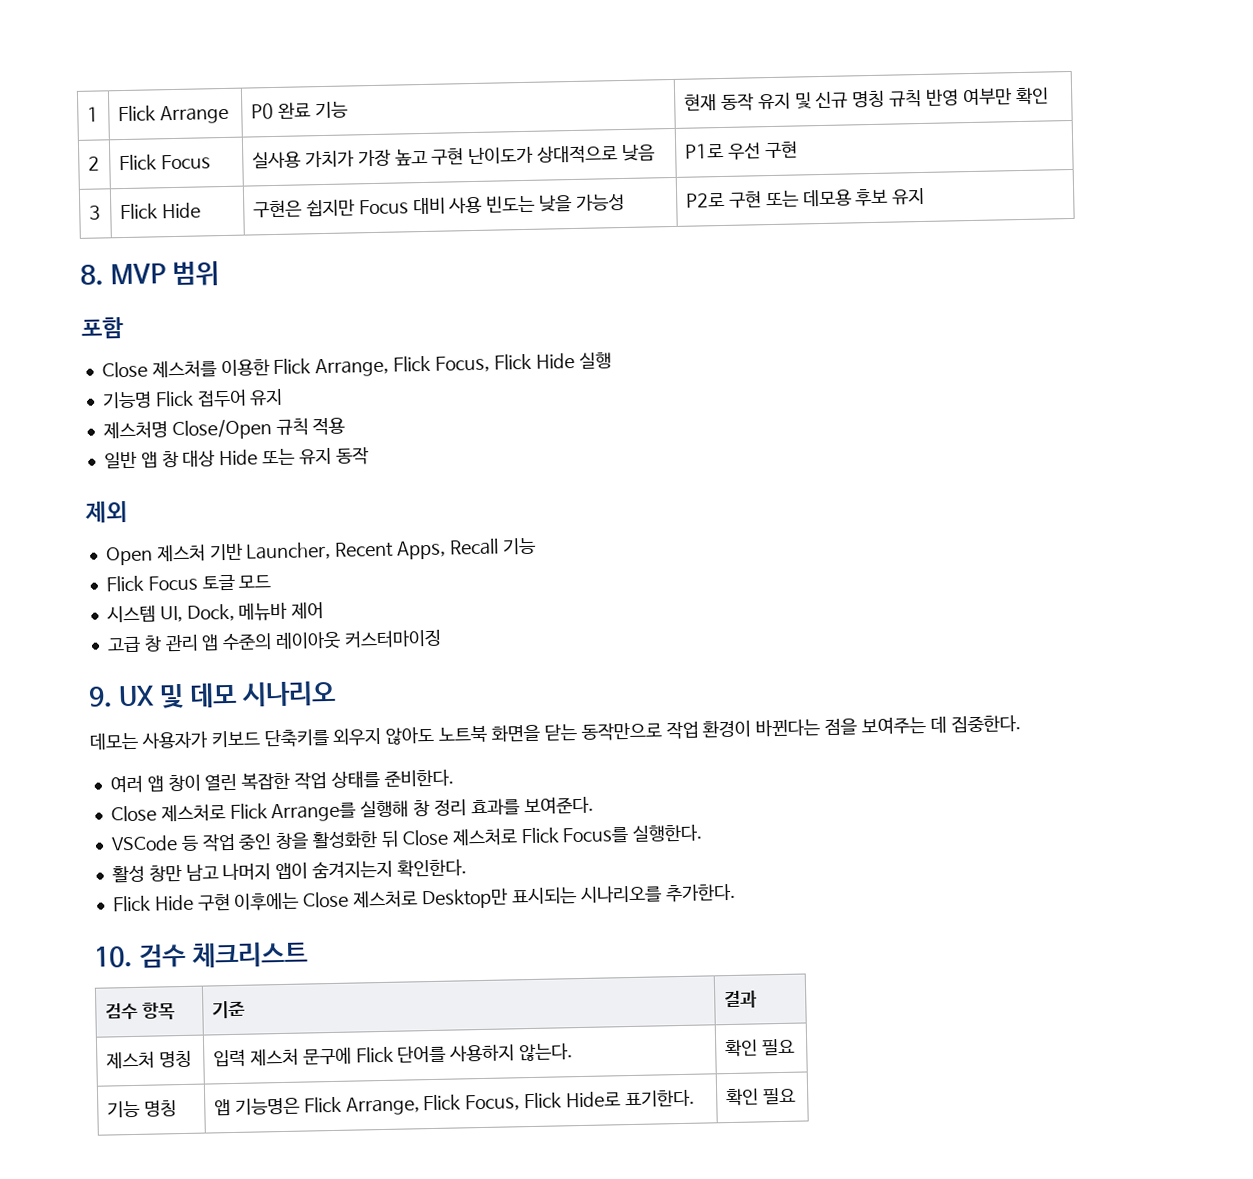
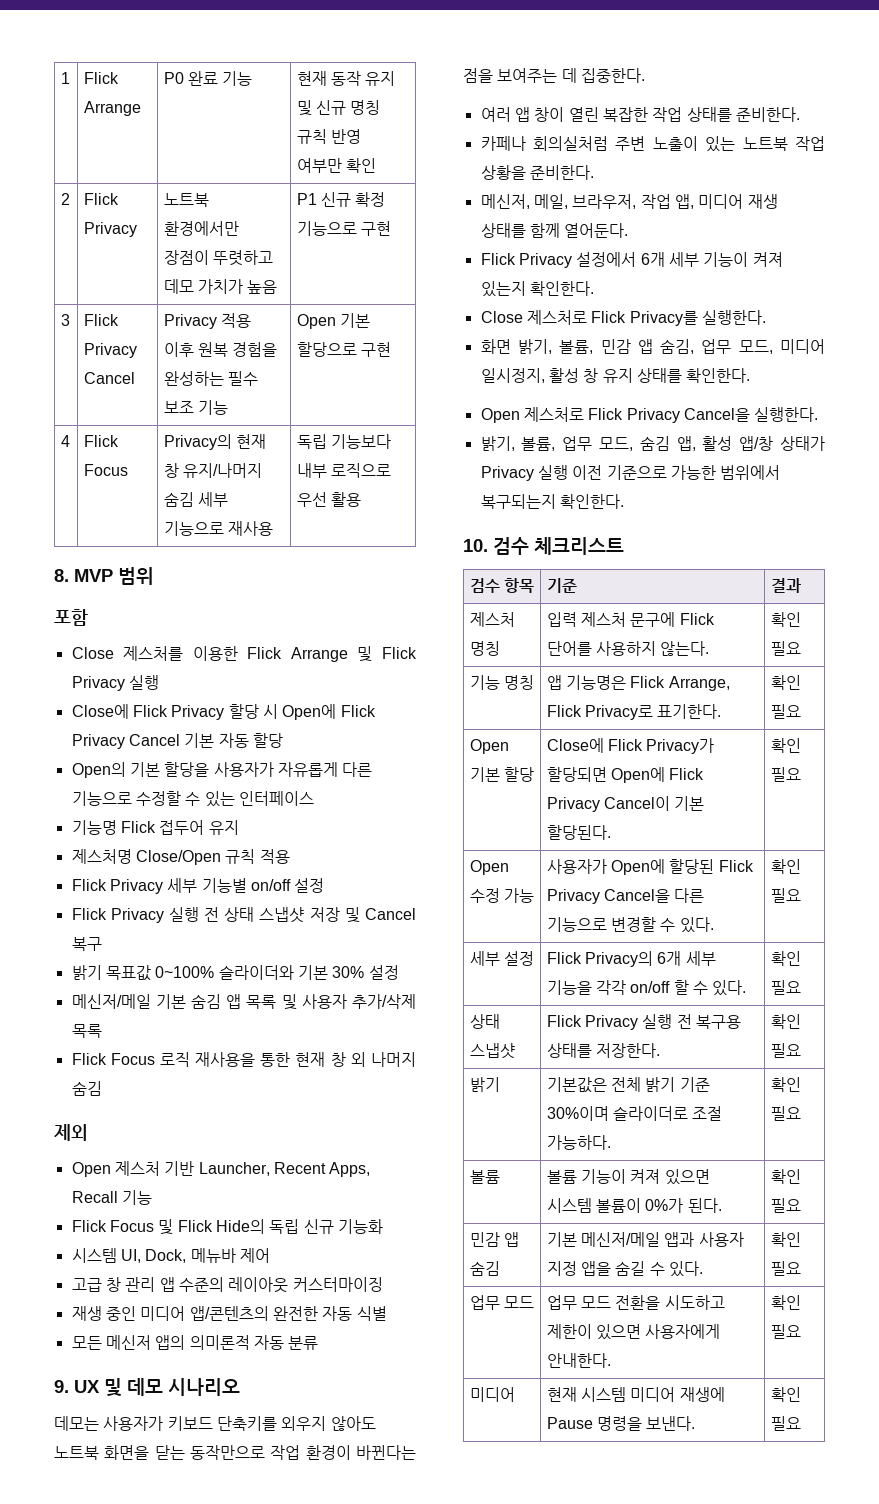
[160,154,211,170] [251,144,655,169] [684,140,798,160] [88,205,101,220] [119,202,201,220] [252,193,625,218] [685,187,926,208] Focus | 실사용 가치가 가장 높고 구현 난이도가 상대적으로 낮음 | P1로 우선 구현 // 3 | Flick Hide | 구현은 쉽지만 Focus 대비 사용 빈도는 낮을 가능성 | P2로 구현 또는 데모용 후보 유지 -> [83,222,137,237] [163,193,209,207] [163,221,239,236] [163,250,274,266] [163,279,278,294] [296,192,386,207] [296,221,392,236] [60,314,70,326] [83,314,119,326] [83,343,137,358] [83,372,135,384] [163,313,252,329] [163,342,278,357] [163,371,259,386] [163,400,229,415] [296,313,371,329] [296,342,392,357] [60,435,70,447] [83,435,119,447] [83,464,128,476] [163,434,267,450] [163,463,263,478] [163,492,229,507] [163,521,274,536] [296,434,392,449] [296,463,392,478] [296,492,362,507] Privacy | 노트북 환경에서만 장점이 뚜렷하고 데모 가치가 높음 | P1 신규 확정 기능으로 구현 // 3 | Flick Privacy Cancel | Privacy 적용 이후 원복 경험을 완성하는 필수 보조 기능 | Open 기본 할당으로 구현 // 4 | Flick Focus | Privacy의 현재 창 유지/나머지 숨김 세부 기능으로 재사용 | 독립 기능보다 내부 로직으로 우선 활용
[315,352,612,378] Arrange, Flick Focus, Flick Hide 실행 -> [290,646,417,662] [71,675,159,691] [71,704,376,720] [71,733,283,749] [71,762,373,778] [71,791,314,807] Arrange 및 Flick Privacy 실행 // Close에 Flick Privacy 할당 시 Open에 Flick Privacy Cancel 기본 자동 할당 // Open의 기본 할당을 사용자가 자유롭게 다른 기능으로 수정할 수 있는 인터페이스
[103,446,369,469] 일반 앱 창 대상 Hide 또는 유지 동작 -> [71,878,325,894] [71,907,417,923] [71,937,102,951] [71,965,399,981] [71,994,416,1010] [71,1024,102,1038] [71,1052,417,1067] [71,1081,102,1096] Flick Privacy 세부 기능별 on/off 설정 // Flick Privacy 실행 전 상태 스냅샷 저장 및 Cancel 복구 // 밝기 목표값 0~100% 슬라이더와 기본 30% 설정 // 메신저/메일 기본 숨김 앱 목록 및 사용자 추가/삭제 목록 // Flick Focus 로직 재사용을 통한 현재 창 외 나머지 숨김
[201,574,272,591] 토글 모드 -> [158,1219,383,1235] 및 Flick Hide의 독립 신규 기능화
(442, 638) none -> [71,1306,387,1321] [71,1335,319,1350] // 재생 중인 미디어 앱/콘텐츠의 완전한 자동 식별 // 모든 메신저 앱의 의미론적 자동 분류
[110,796,594,823] [110,824,704,852] [111,859,467,883] [112,883,736,912] Close 제스처로 Flick Arrange를 실행해 창 정리 효과를 보여준다. // VSCode 등 작업 중인 창을 활성화한 뒤 Close 제스처로 Flick Focus를 실행한다. // 활성 창만 남고 나머지 앱이 숨겨지는지 확인한다. // Flick Hide 구현 이후에는 Close 제스처로 Desktop만 표시되는 시나리오를 추가한다. -> [480,136,825,152] [480,165,594,180] [480,194,778,209] [480,223,629,238] [480,252,783,268] [480,281,594,297] [480,310,766,326] [480,339,825,354] [480,368,751,383] [480,407,819,423] [480,436,825,451] [480,465,781,481] [480,494,624,509] 카페나 회의실처럼 주변 노출이 있는 노트북 작업 상황을 준비한다. // 메신저, 메일, 브라우저, 작업 앱, 미디어 재생 상태를 함께 열어둔다. // Flick Privacy 설정에서 6개 세부 기능이 켜져 있는지 확인한다. // Close 제스처로 Flick Privacy를 실행한다. // 화면 밝기, 볼륨, 민감 앱 숨김, 업무 모드, 미디어 일시정지, 활성 창 유지 상태를 확인한다. // Open 제스처로 Flick Privacy Cancel을 실행한다. // 밝기, 볼륨, 업무 모드, 숨김 앱, 활성 앱/창 상태가 Privacy 실행 이전 기준으로 가능한 범위에서 복구되는지 확인한다.
[465,1091,621,1112] Focus, Flick Hide로 -> [585,705,654,720] Privacy로
(796, 1096) none -> [469,739,509,754] [469,767,535,782] [546,738,715,754] [546,767,705,783] [546,796,705,812] [546,825,611,840] [770,738,801,753] [770,767,801,782] [469,860,509,875] [469,888,535,903] [546,859,754,875] [546,888,705,904] [546,917,714,933] [770,859,801,874] [770,888,801,903] [469,951,535,966] [546,951,716,967] [546,980,747,996] [770,951,801,966] [770,980,801,995] [469,1014,500,1029] [469,1043,515,1059] [546,1014,742,1030] [546,1043,661,1058] [770,1014,801,1029] [770,1043,801,1058] [469,1077,500,1092] [546,1077,710,1093] [546,1106,723,1121] [546,1135,611,1150] [770,1077,801,1092] [770,1106,801,1121] [469,1170,500,1184] [546,1169,710,1185] [546,1198,722,1213] [770,1169,801,1184] [770,1198,801,1213] [469,1232,520,1247] [469,1261,500,1276] [546,1232,744,1247] [546,1261,704,1277] [770,1232,801,1247] [770,1261,801,1276] [469,1295,535,1310] [546,1295,725,1310] [546,1324,721,1340] [546,1353,611,1368] [770,1295,801,1310] [770,1324,801,1339] [469,1387,515,1402] [546,1387,725,1402] [546,1416,696,1431] [770,1387,801,1402] [770,1416,801,1431] // Open 기본 할당 | Close에 Flick Privacy가 할당되면 Open에 Flick Privacy Cancel이 기본 할당된다. | 확인 필요 // Open 수정 가능 | 사용자가 Open에 할당된 Flick Privacy Cancel을 다른 기능으로 변경할 수 있다. | 확인 필요 // 세부 설정 | Flick Privacy의 6개 세부 기능을 각각 on/off 할 수 있다. | 확인 필요 // 상태 스냅샷 | Flick Privacy 실행 전 복구용 상태를 저장한다. | 확인 필요 // 밝기 | 기본값은 전체 밝기 기준 30%이며 슬라이더로 조절 가능하다. | 확인 필요 // 볼륨 | 볼륨 기능이 켜져 있으면 시스템 볼륨이 0%가 된다. | 확인 필요 // 민감 앱 숨김 | 기본 메신저/메일 앱과 사용자 지정 앱을 숨길 수 있다. | 확인 필요 // 업무 모드 | 업무 모드 전환을 시도하고 제한이 있으면 사용자에게 안내한다. | 확인 필요 // 미디어 | 현재 시스템 미디어 재생에 Pause 명령을 보낸다. | 확인 필요

